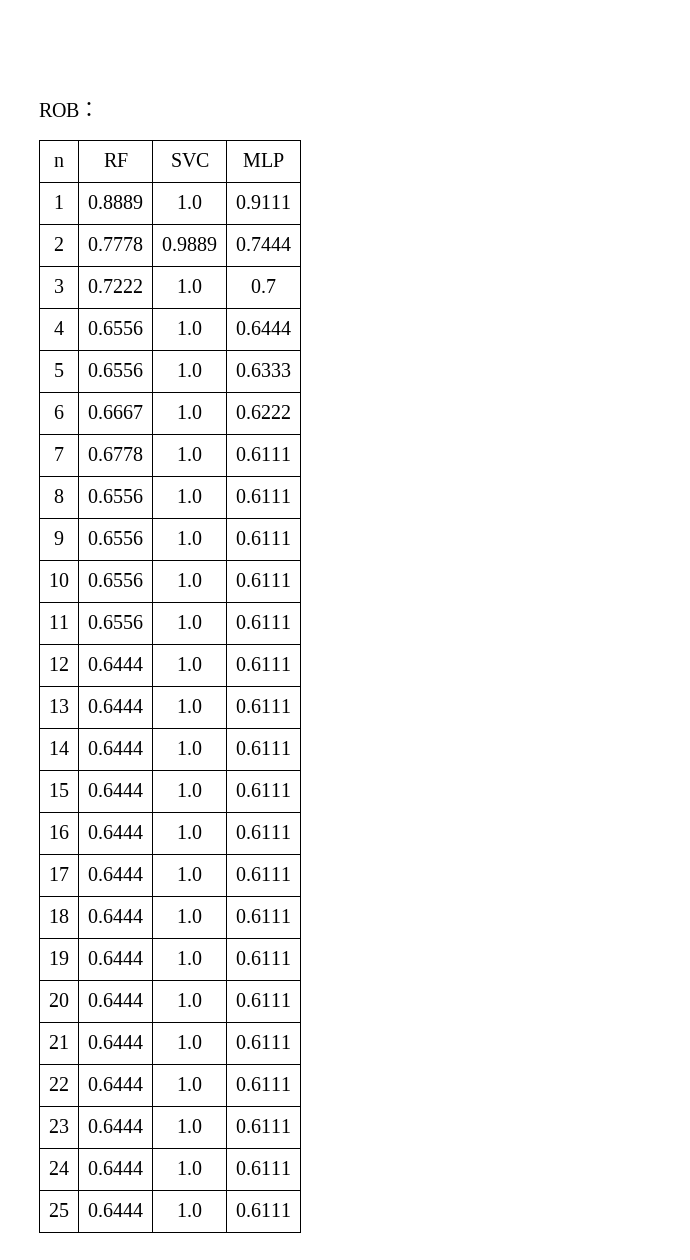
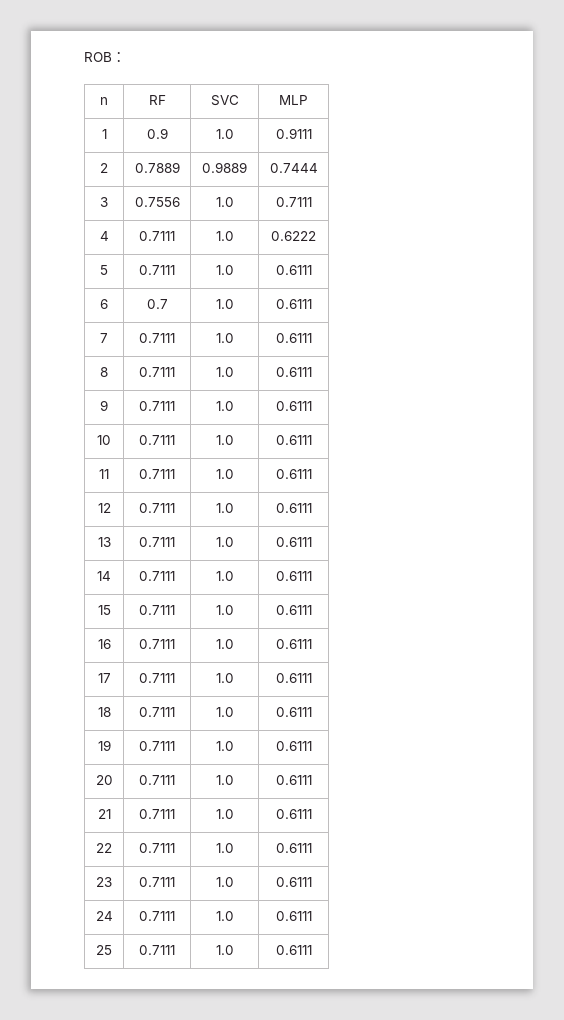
[88,195,143,209] 0.8889 -> [146,128,168,139] 0.9
[88,237,143,251] 0.7778 -> [134,162,180,173] 0.7889
[88,279,143,293] [177,279,202,293] [251,279,276,293] 0.7222 | 1.0 | 0.7 -> [134,197,180,207] [215,197,234,207] [275,197,312,207] 0.7556 | 1.0 | 0.7111
[88,321,143,335] [177,321,202,335] [236,321,291,335] [54,363,64,377] [88,363,143,377] [177,363,202,377] [236,363,291,377] [54,405,64,419] [88,405,143,419] [177,405,202,419] [236,405,291,419] 0.6556 | 1.0 | 0.6444 // 5 | 0.6556 | 1.0 | 0.6333 // 6 | 0.6667 | 1.0 | 0.6222 -> [139,231,175,241] [215,231,234,241] [271,231,316,241] [100,265,108,275] [139,265,175,275] [215,265,234,275] [275,265,312,275] [100,299,108,309] [146,299,168,309] [215,299,234,309] [275,299,312,309] 0.7111 | 1.0 | 0.6222 // 5 | 0.7111 | 1.0 | 0.6111 // 6 | 0.7 | 1.0 | 0.6111
[88,447,143,461] 0.6778 -> [139,333,175,343] 0.7111
[88,489,143,503] 0.6556 -> [139,367,175,377] 0.7111
[88,531,143,545] 0.6556 -> [139,401,175,411] 0.7111
[88,573,143,587] 0.6556 -> [139,435,175,445] 0.7111
[88,615,143,629] 0.6556 -> [139,469,175,479] 0.7111
[88,657,143,671] 0.6444 -> [139,503,175,513] 0.7111
[88,699,143,713] 0.6444 -> [139,537,175,547] 0.7111
[88,741,143,755] 0.6444 -> [139,571,175,581] 0.7111
[88,783,143,797] 0.6444 -> [139,605,175,615] 0.7111
[88,825,143,839] 0.6444 -> [139,639,175,649] 0.7111
[88,867,143,881] 0.6444 -> [139,673,175,683] 0.7111
[88,909,143,923] 0.6444 -> [139,707,175,717] 0.7111
[88,951,143,965] 0.6444 -> [139,741,175,751] 0.7111
[88,993,143,1007] 0.6444 -> [139,775,175,785] 0.7111
[88,1035,143,1049] 0.6444 -> [139,809,175,819] 0.7111
[88,1077,143,1091] 0.6444 -> [139,843,175,853] 0.7111
[88,1119,143,1133] 0.6444 -> [139,877,175,887] 0.7111
[88,1161,143,1175] 0.6444 -> [139,911,175,921] 0.7111
[88,1203,143,1217] 0.6444 -> [139,945,175,955] 0.7111

